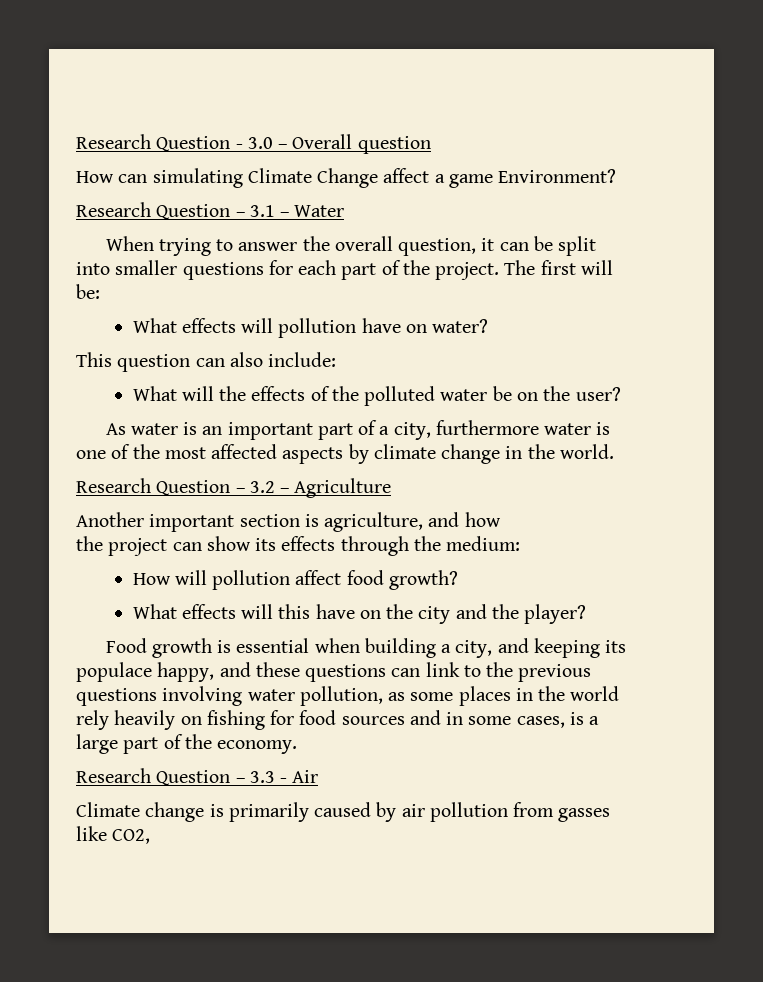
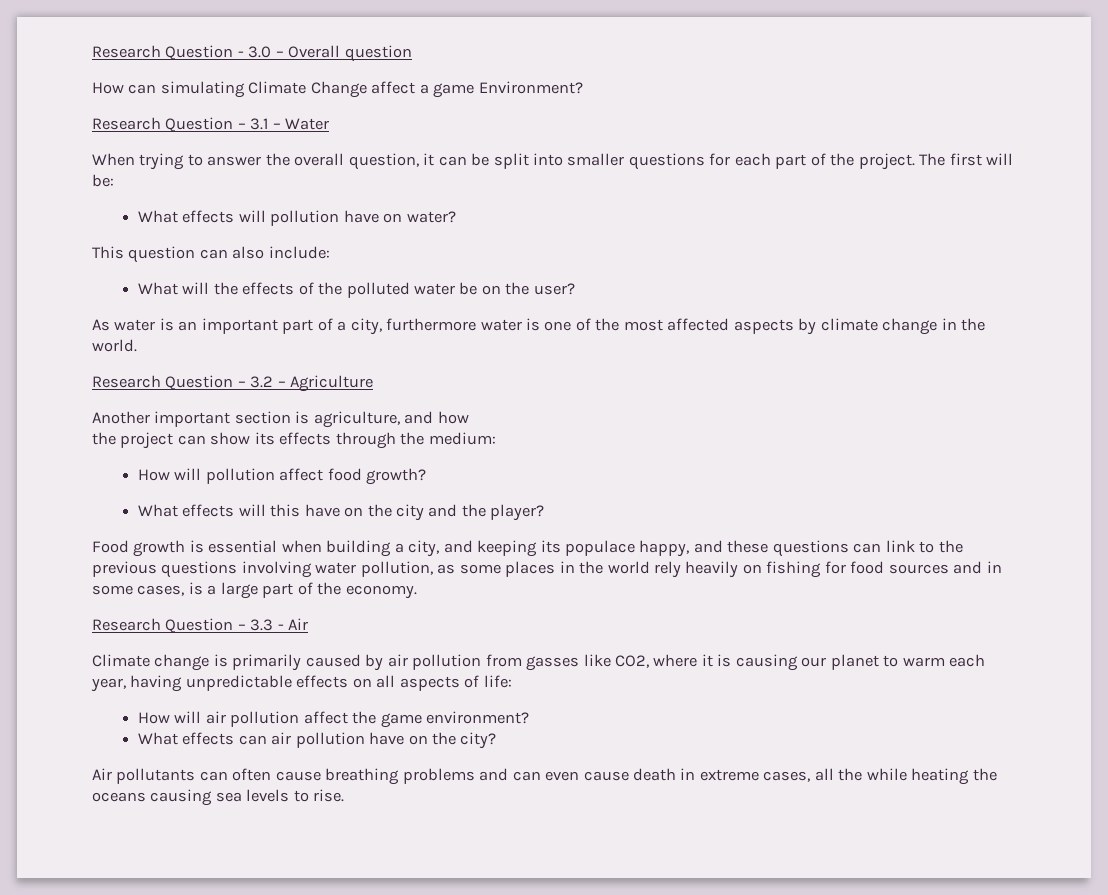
(151, 836) none -> [653,654,986,671] [91,675,512,692] [137,711,530,728] [137,732,497,749] [92,768,997,785] [92,789,345,806] where it is causing our planet to warm each year, having unpredictable effects on all aspects of life: // How will air pollution affect the game environment? // What effects can air pollution have on the city? // Air pollutants can often cause breathing problems and can even cause death in extreme cases, all the while heating the oceans causing sea levels to rise.

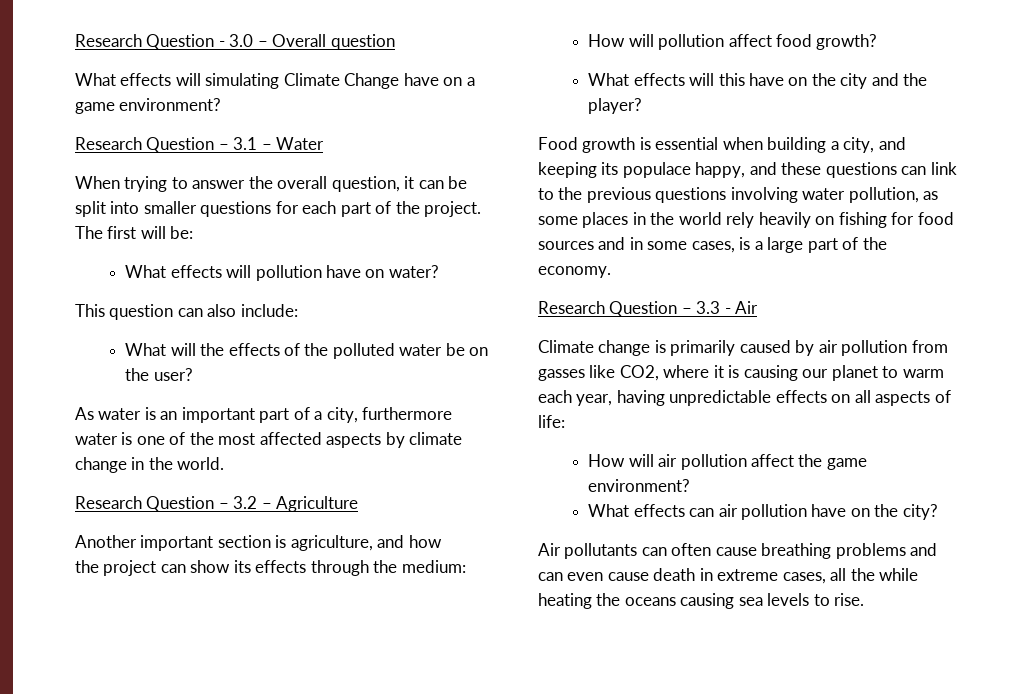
[92,82,157,94] How can -> [75,73,201,86] What effects will
[371,81,416,94] affect -> [403,73,463,86] have on
[478,81,583,94] Environment? -> [119,98,222,111] environment?

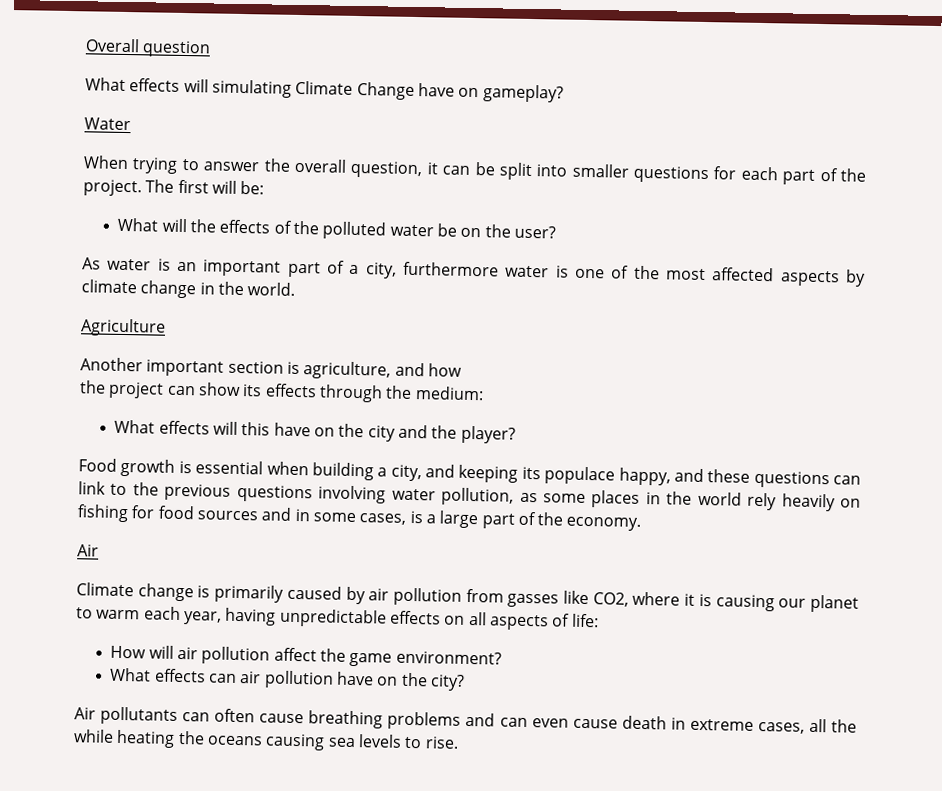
[75,34,268,50] Research Question - 3.0 – -> (85, 45) none
[466,77,475,86] [75,98,222,114] [75,137,272,153] a game environment? // Research Question – 3.1 – -> [482,84,564,103] gameplay? //
[125,265,439,281] [75,304,298,320] // What effects will pollution have on water? // This question can also include: -> (265, 187) none
[75,496,272,512] Research Question – 3.2 – -> (296, 289) none
[588,34,878,50] // How will pollution affect food growth? -> (484, 393) none
[538,301,731,317] Research Question – 3.3 - -> (642, 523) none

